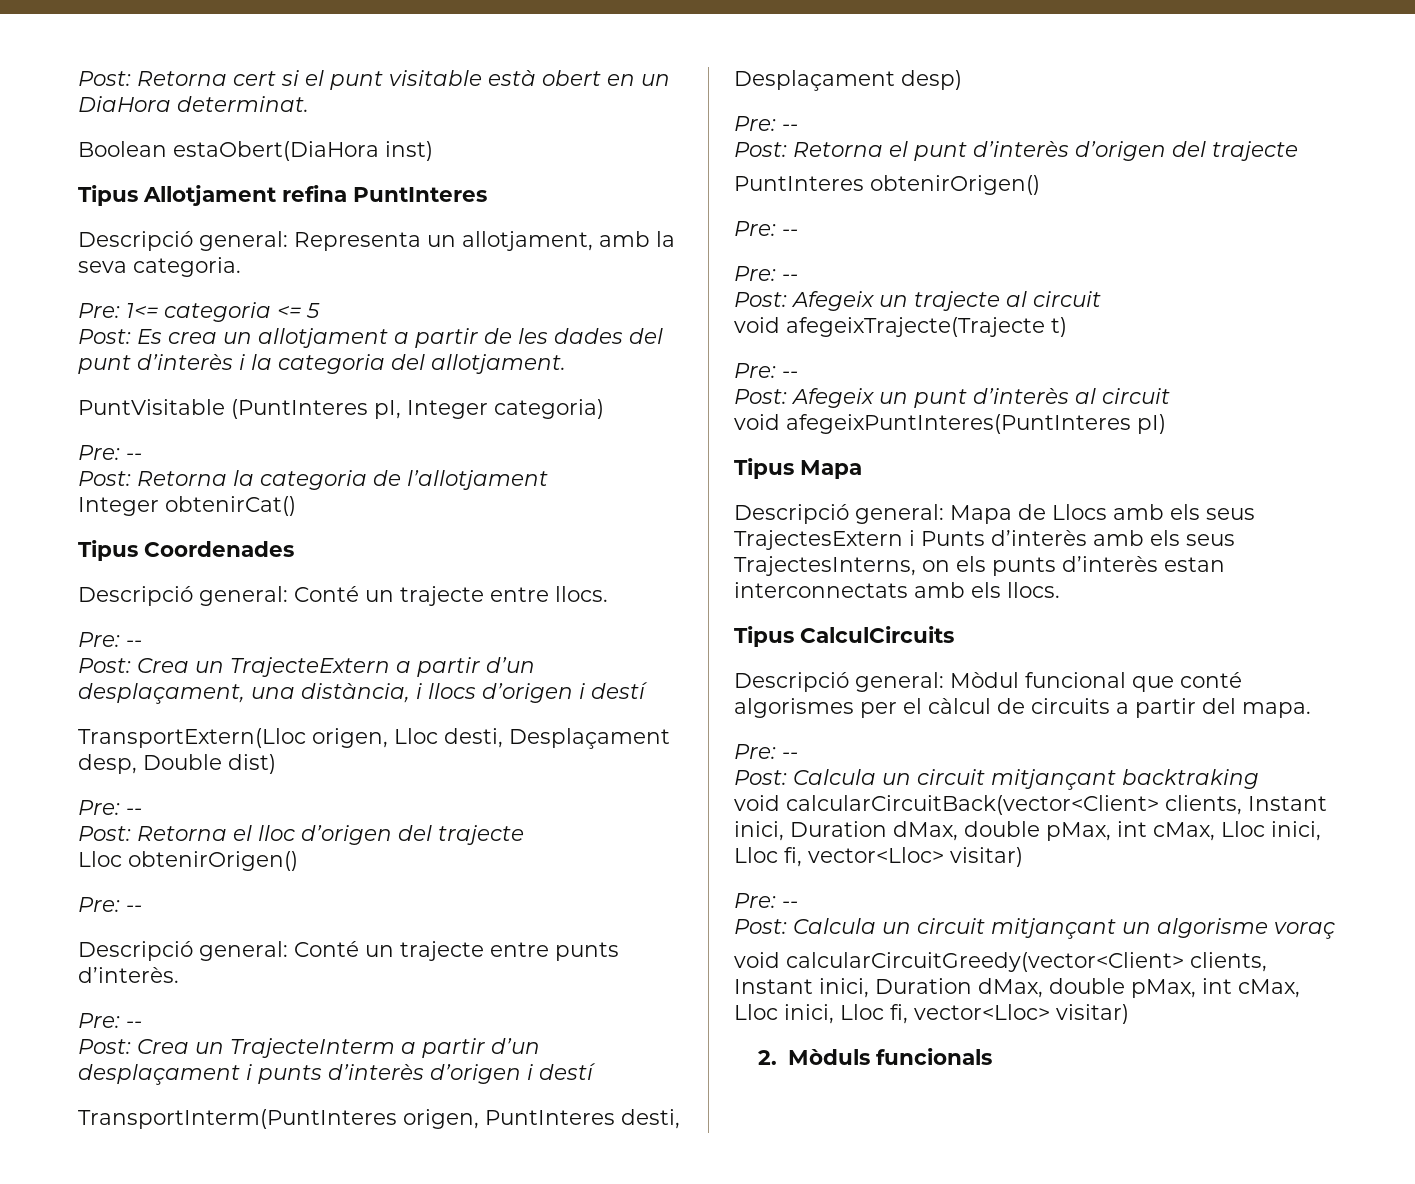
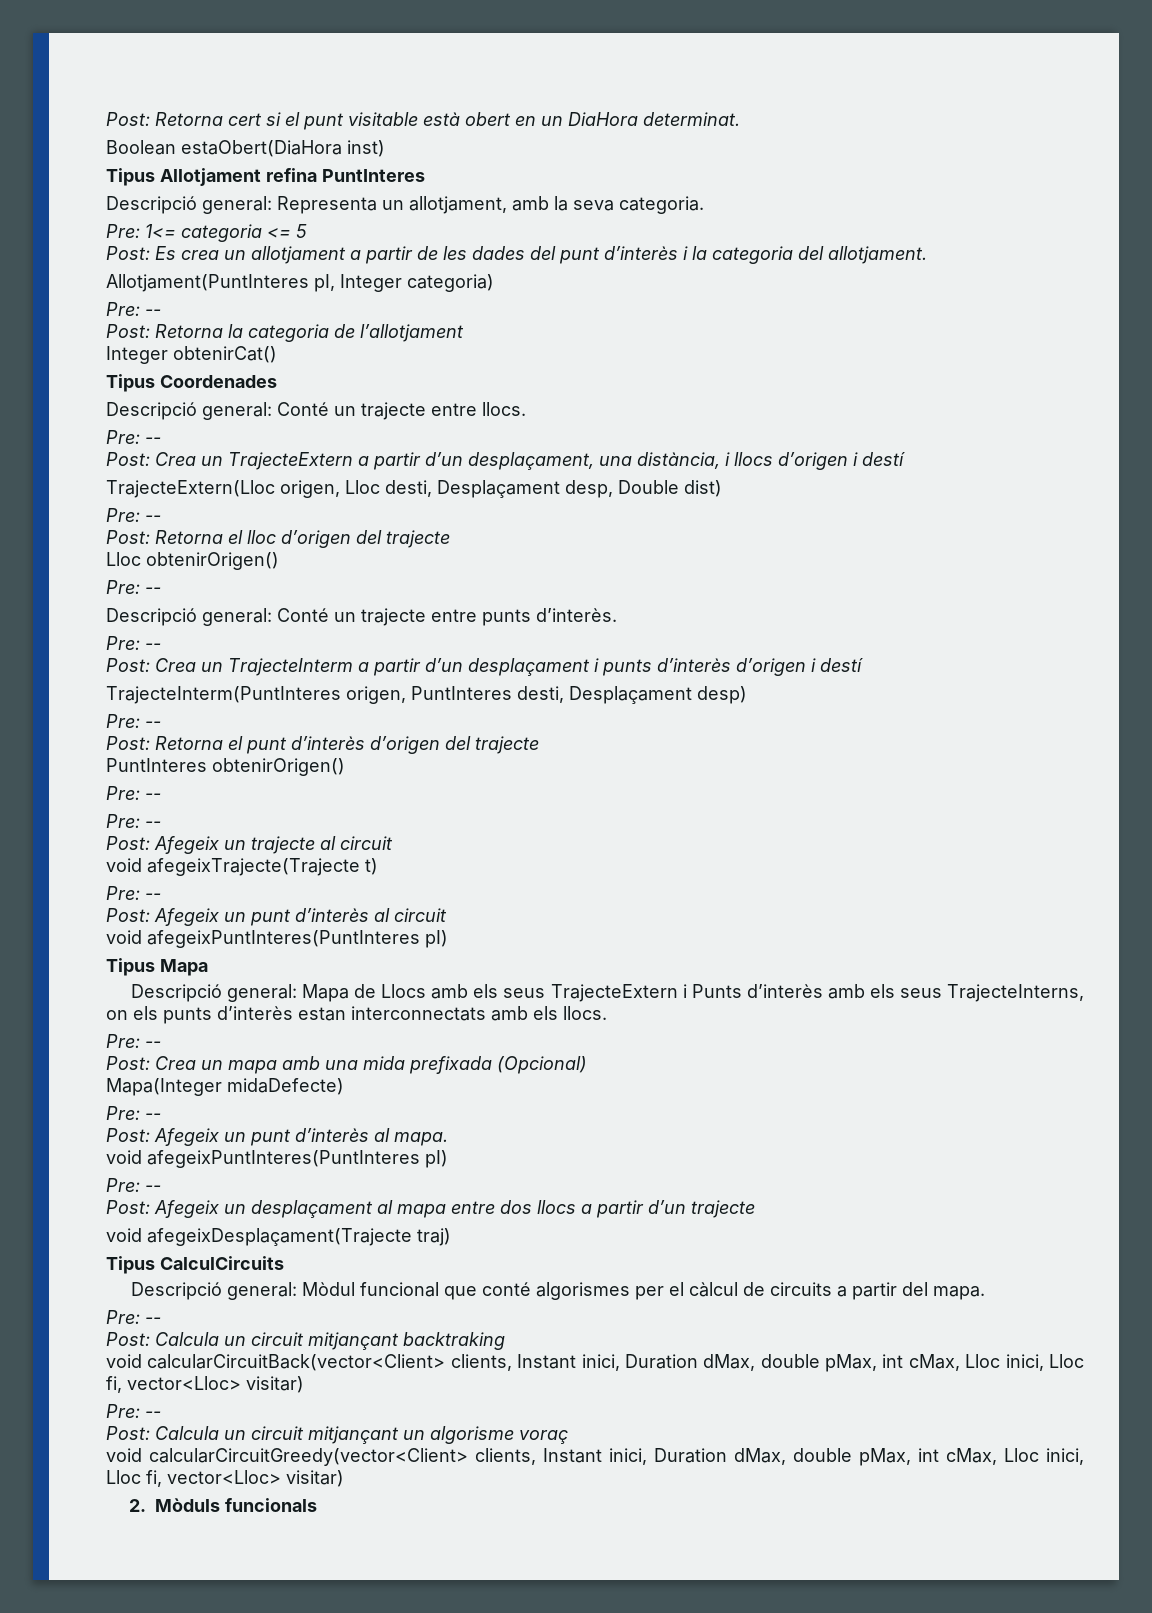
[78,399,368,419] PuntVisitable (PuntInteres -> [106,274,309,292] Allotjament(PuntInteres
[78,728,306,748] TransportExtern(Lloc -> [106,480,275,498] TrajecteExtern(Lloc
[78,1109,397,1129] TransportInterm(PuntInteres -> [106,686,341,704] TrajecteInterm(PuntInteres
[734,530,903,550] TrajectesExtern -> [550,984,678,1002] TrajecteExtern
[734,556,916,576] TrajectesInterns, -> [947,984,1084,1002] TrajecteInterns,
(1060, 590) none -> [106,1034,161,1048] [106,1056,587,1074] [106,1078,344,1096] [106,1106,161,1120] [106,1128,448,1146] [106,1150,448,1168] [106,1178,161,1192] [106,1200,755,1218] [106,1228,451,1246] // Pre: -- // Post: Crea un mapa amb una mida prefixada (Opcional) // Mapa(Integer midaDefecte) // Pre: -- // Post: Afegeix un punt d’interès al mapa. // void afegeixPuntInteres(PuntInteres pI) // Pre: -- // Post: Afegeix un desplaçament al mapa entre dos llocs a partir d’un trajecte // void afegeixDesplaçament(Trajecte traj)

